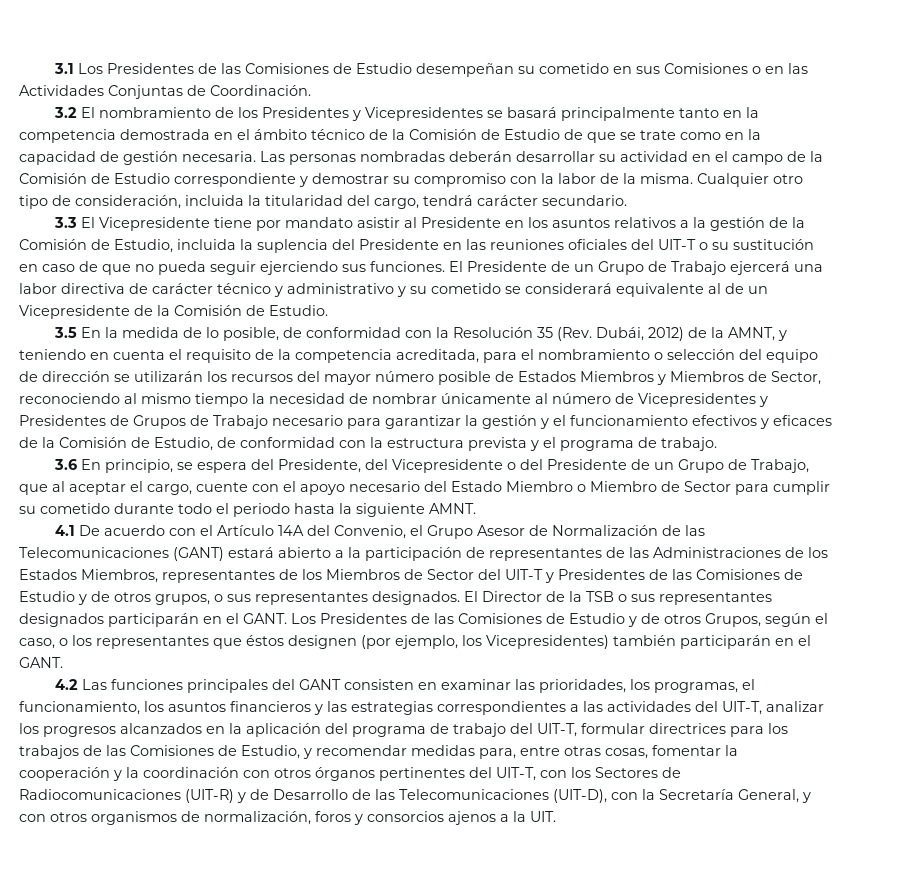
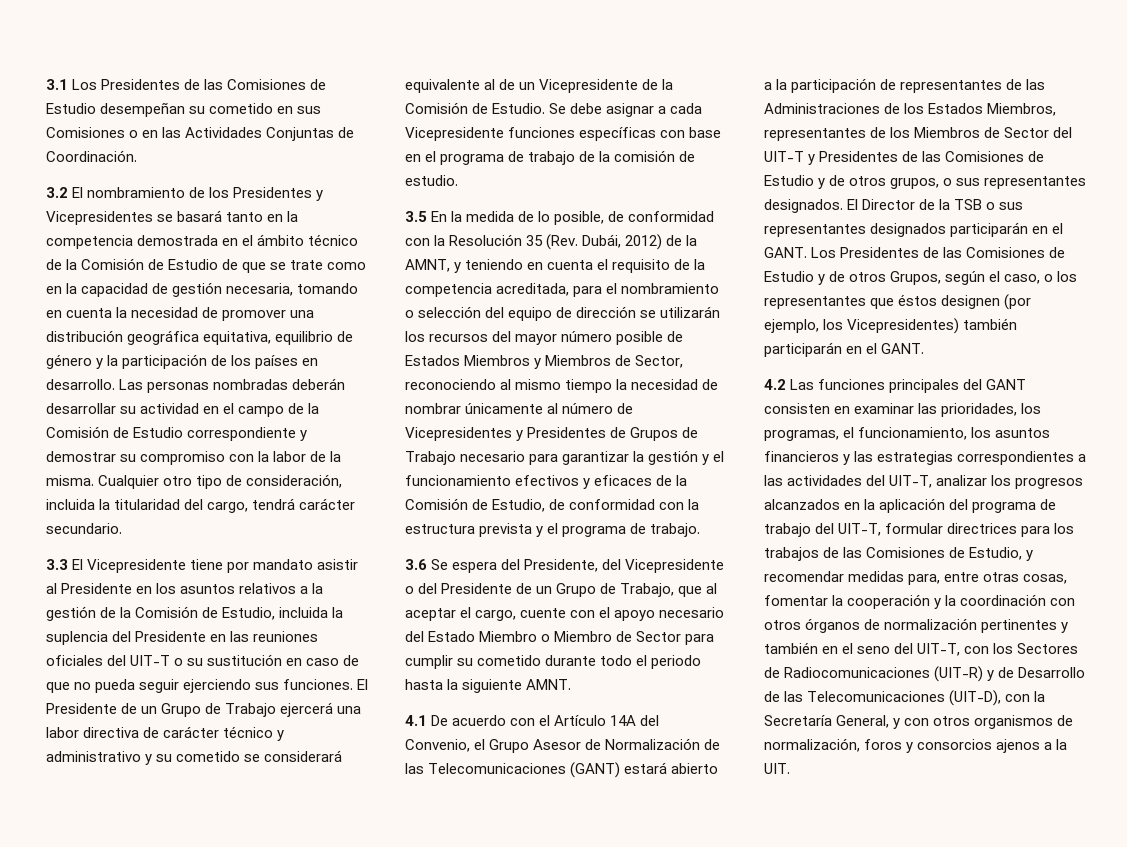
[560,107,675,121] principalmente -> (223, 216) none
[182,151,256,162] necesaria. -> [226,283,359,296] [46,307,315,321] [46,330,354,345] [46,354,319,369] [46,379,115,390] necesaria, tomando en cuenta la necesidad de promover una distribución geográfica equitativa, equilibrio de género y la participación de los países en desarrollo.
(328, 310) none -> [549,103,703,117] [405,127,722,141] [405,150,696,165] [405,175,458,186] Se debe asignar a cada Vicepresidente funciones específicas con base en el programa de trabajo de la comisión de estudio.
[80,459,193,473] En principio, se -> [431,559,449,570] Se
[379,767,465,781] pertinentes -> [864,618,1069,633] [764,642,891,654] de normalización pertinentes y también en el seno

